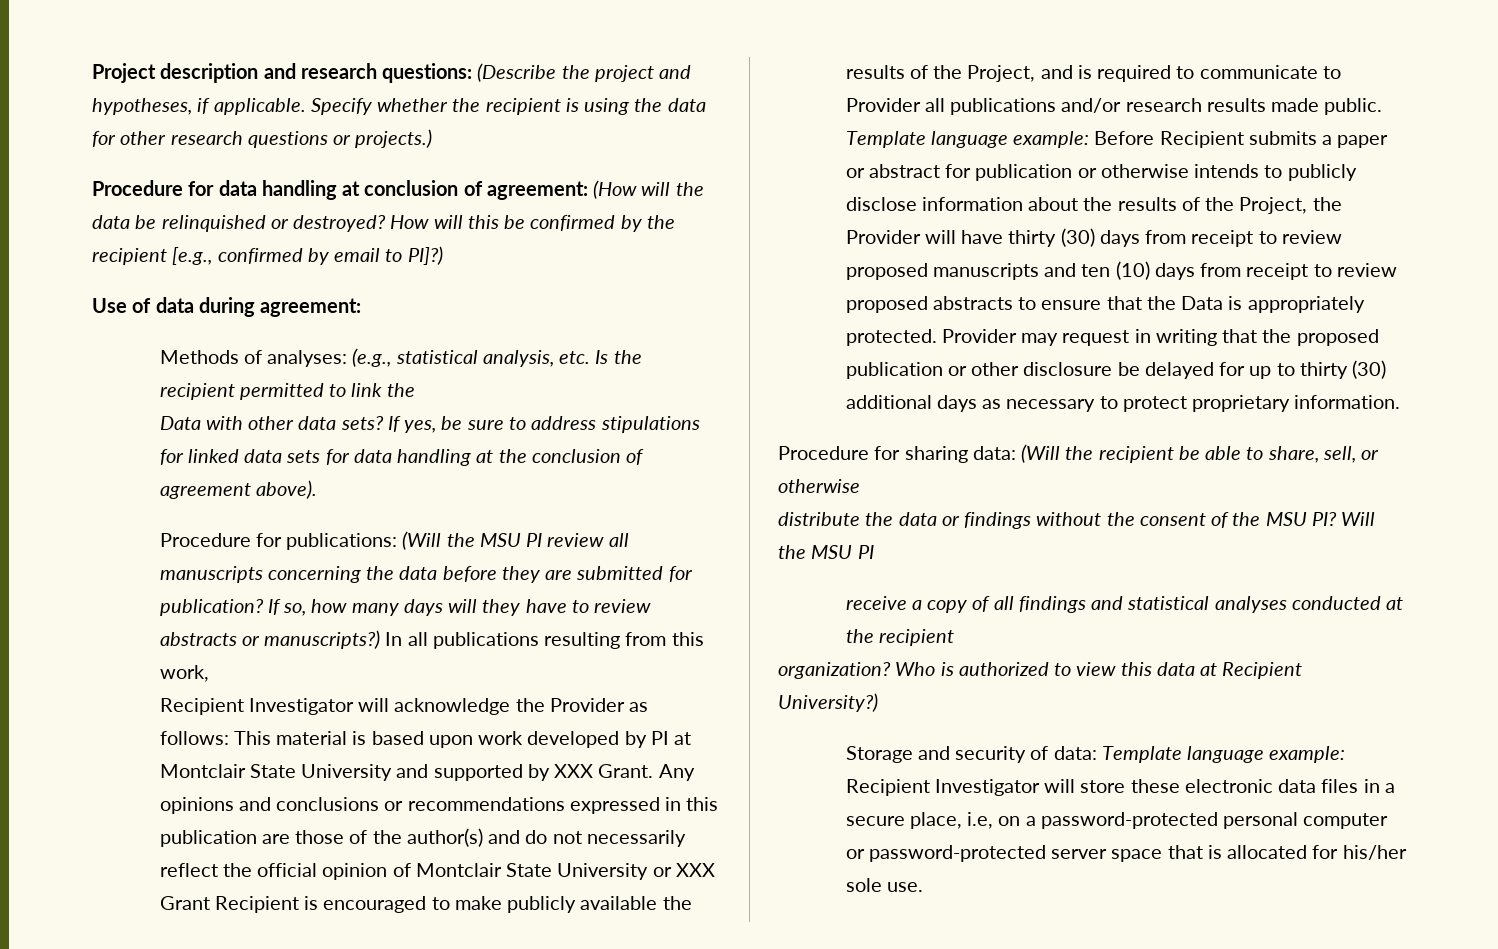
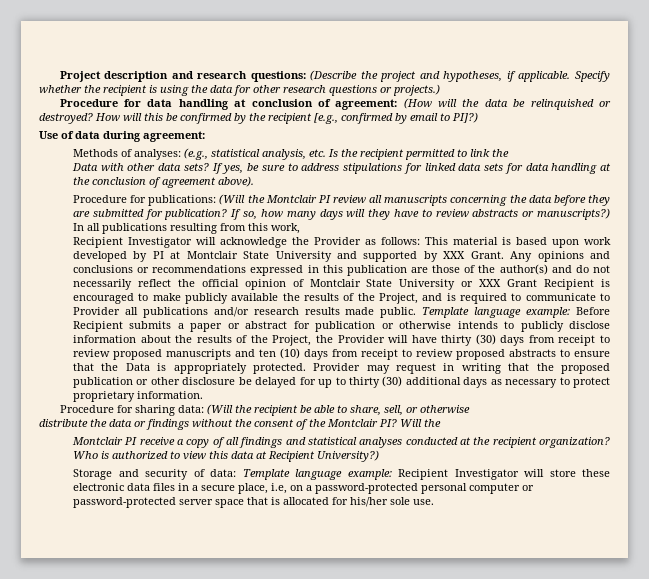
[479,533,521,547] MSU -> [265,195,317,203] Montclair
[1265,512,1307,526] MSU -> [327,419,378,427] Montclair
[811,545,874,559] MSU PI // -> [72,437,138,445] // Montclair PI
(954, 637) // -> (537, 442) none

